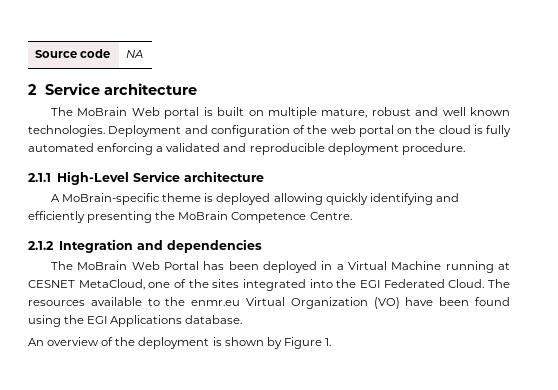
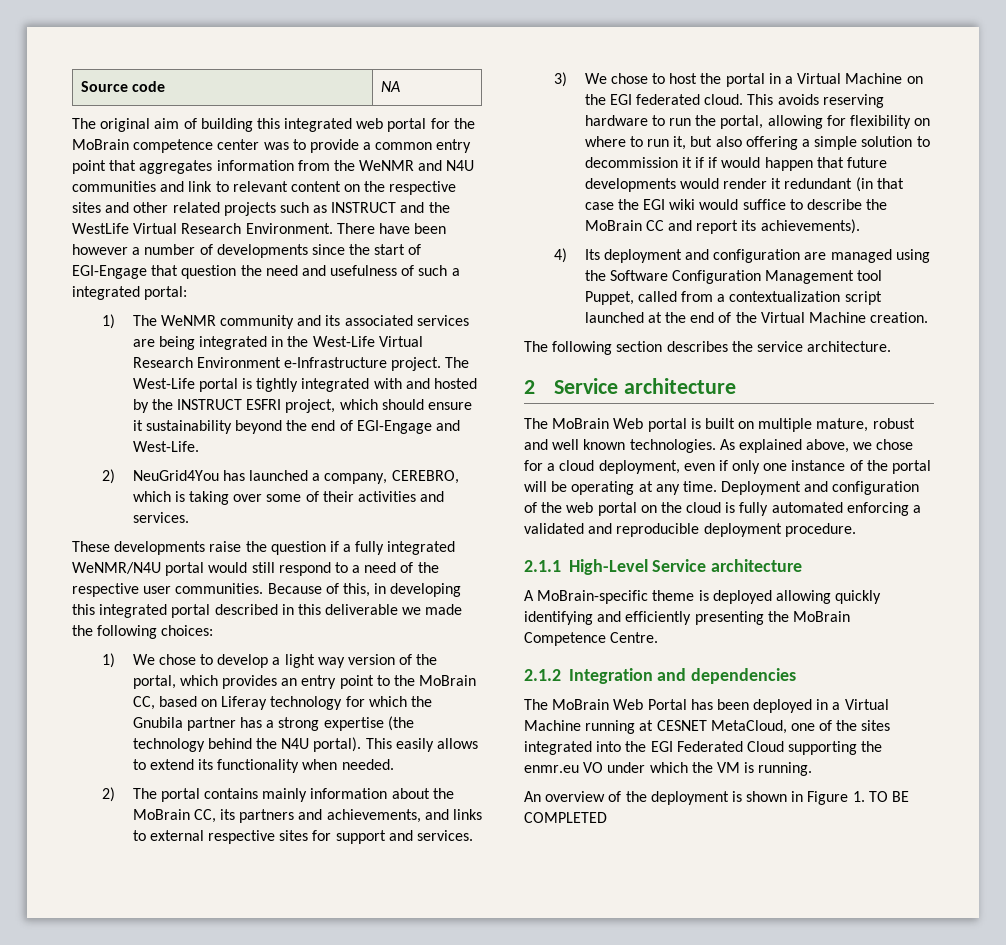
(144, 54) none -> [72,118,475,132] [72,139,472,153] [72,160,475,174] [72,181,457,195] [72,202,450,216] [72,223,447,234] [72,244,422,258] [72,265,460,279] [72,286,188,300] [102,314,469,329] [132,336,423,350] [132,357,470,371] [132,378,477,392] [132,399,472,413] [132,420,460,434] [132,441,199,452] [102,469,459,484] [132,491,445,505] [132,512,189,523] [72,541,456,555] [72,562,439,576] [72,583,462,597] [72,604,463,618] [72,625,214,639] [102,653,438,668] [132,675,477,689] [132,696,432,710] [132,716,414,731] [132,737,478,752] [132,759,394,773] [102,787,454,802] [132,809,482,823] [132,830,473,844] [554,72,923,87] [584,94,884,108] [584,115,931,129] [584,136,930,150] [584,157,887,171] [584,177,904,192] [584,199,888,210] [584,219,860,234] [554,248,930,263] [584,270,883,284] [584,291,882,305] [584,312,929,323] [524,341,892,355] // The original aim of building this integrated web portal for the MoBrain competence center was to provide a common entry point that aggregates information from the WeNMR and N4U communities and link to relevant content on the respective sites and other related projects such as INSTRUCT and the WestLife Virtual Research Environment. There have been however a number of developments since the start of EGI-Engage that question the need and usefulness of such a integrated portal: // 1) The WeNMR community and its associated services are being integrated in the West-Life Virtual Research Environment e-Infrastructure project. The West-Life portal is tightly integrated with and hosted by the INSTRUCT ESFRI project, which should ensure it sustainability beyond the end of EGI-Engage and West-Life. // 2) NeuGrid4You has launched a company, CEREBRO, which is taking over some of their activities and services. // These developments raise the question if a fully integrated WeNMR/N4U portal would still respond to a need of the respective user communities. Because of this, in developing this integrated portal described in this deliverable we made the following choices: // 1) We chose to develop a light way version of the portal, which provides an entry point to the MoBrain CC, based on Liferay technology for which the Gnubila partner has a strong expertise (the technology behind the N4U portal). This easily allows to extend its functionality when needed. // 2) The portal contains mainly information about the MoBrain CC, its partners and achievements, and links to external respective sites for support and services. // 3) We chose to host the portal in a Virtual Machine on the EGI federated cloud. This avoids reserving hardware to run the portal, allowing for flexibility on where to run it, but also offering a simple solution to decommission it if if would happen that future developments would render it redundant (in that case the EGI wiki would suffice to describe the MoBrain CC and report its achievements). // 4) Its deployment and configuration are managed using the Software Configuration Management tool Puppet, called from a contextualization script launched at the end of the Virtual Machine creation. // The following section describes the service architecture.
(105, 131) none -> [719,439,914,453] [524,460,932,474] [524,481,717,495] As explained above, we chose for a cloud deployment, even if only one instance of the portal will be operating at any time.
[448,279,511,288] [28,297,511,309] [28,315,243,327] Cloud. The resources available to the enmr.eu Virtual Organization (VO) have been found using the EGI Applications database. -> [746,741,883,755] [524,762,813,776] Cloud supporting the enmr.eu VO under which the VM is running.
[266,337,282,349] by -> [791,791,804,802] in
(331, 342) none -> [868,791,910,802] [524,812,607,823] TO BE COMPLETED

